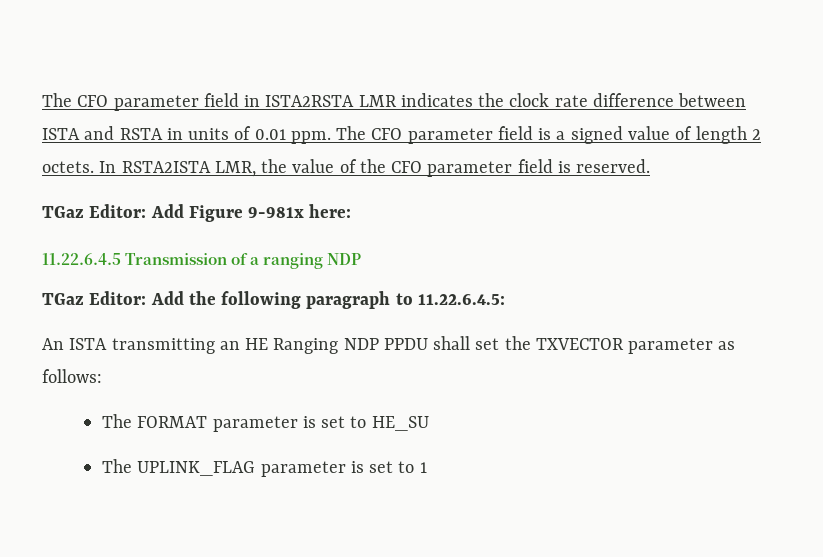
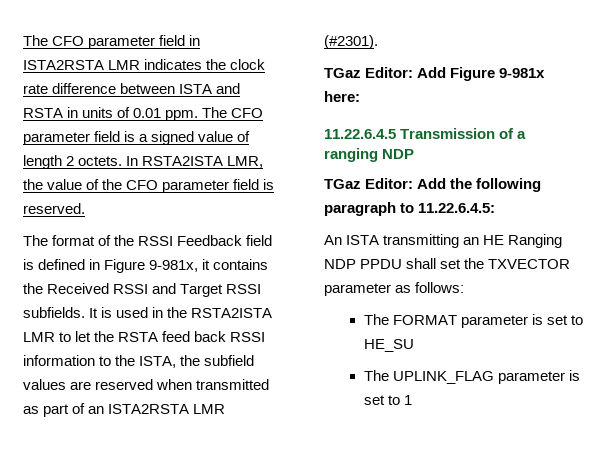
(651, 166) none -> [23,235,273,246] [23,259,269,273] [23,283,262,297] [23,307,273,318] [23,331,266,342] [23,355,255,368] [23,379,270,390] [23,403,226,417] [324,35,378,49] // The format of the RSSI Feedback field is defined in Figure 9-981x, it contains the Received RSSI and Target RSSI subfields. It is used in the RSTA2ISTA LMR to let the RSTA feed back RSSI information to the ISTA, the subfield values are reserved when transmitted as part of an ISTA2RSTA LMR (#2301).

